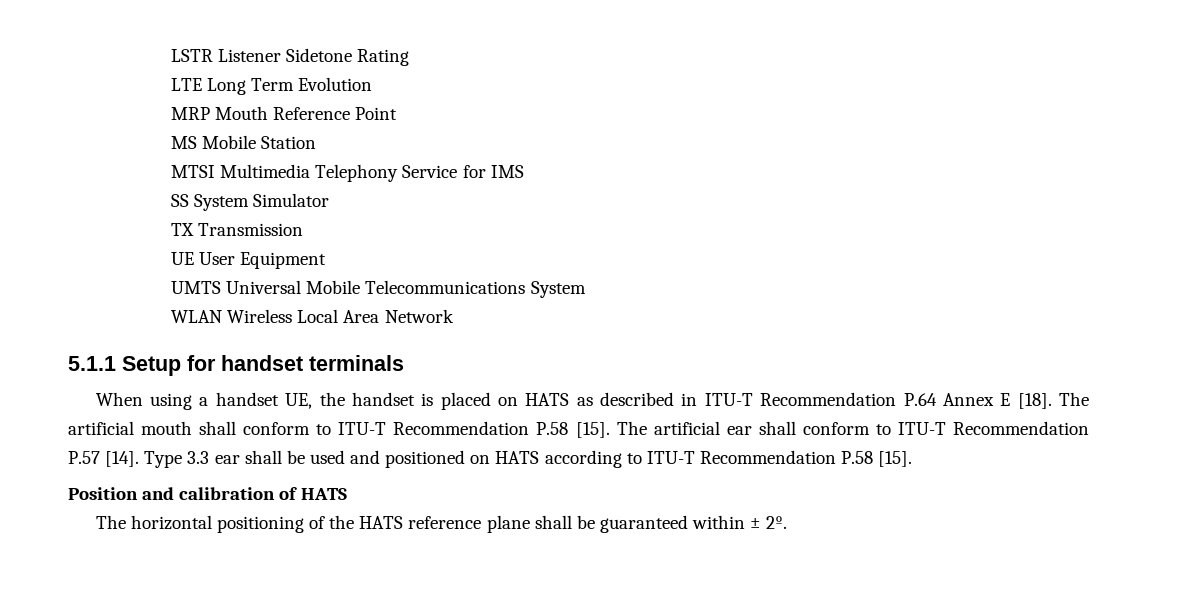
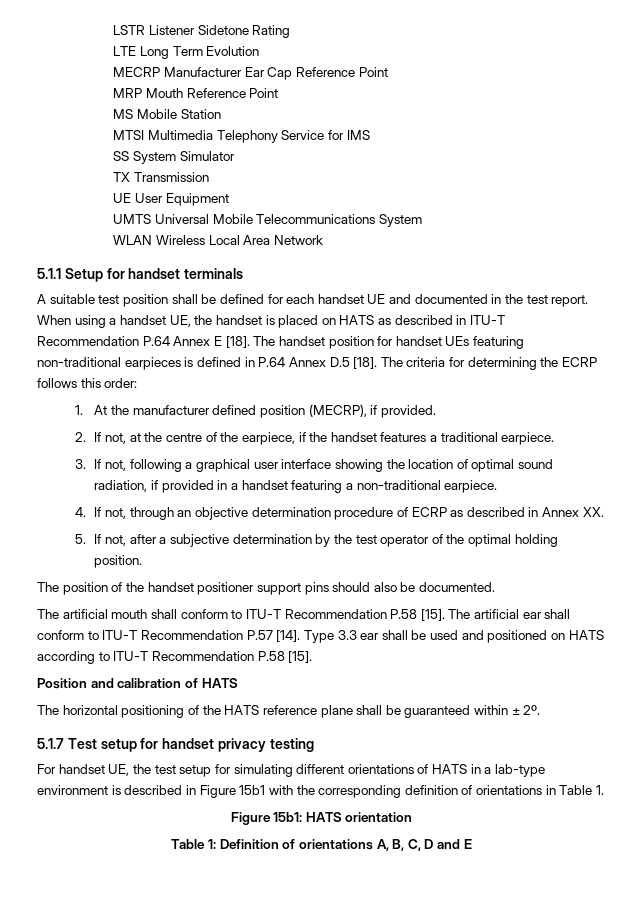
(373, 84) none -> [113,67,388,80] // MECRP Manufacturer Ear Cap Reference Point
(404, 363) none -> [37,294,589,307] A suitable test position shall be defined for each handset UE and documented in the test report.
(1090, 399) none -> [278,336,525,349] [37,357,598,370] [37,378,138,388] [75,404,436,418] [75,432,555,445] [75,459,554,472] [94,480,498,493] [75,507,604,520] [75,534,558,547] [94,555,143,568] [37,582,496,595] [37,609,59,619] handset position for handset UEs featuring non-traditional earpieces is defined in P.64 Annex D.5 [18]. The criteria for determining the ECRP follows this order: // 1. At the manufacturer defined position (MECRP), if provided. // 2. If not, at the centre of the earpiece, if the handset features a traditional earpiece. // 3. If not, following a graphical user interface showing the location of optimal sound radiation, if provided in a handset featuring a non-traditional earpiece. // 4. If not, through an objective determination procedure of ECRP as described in Annex XX. // 5. If not, after a subjective determination by the test operator of the optimal holding position. // The position of the handset positioner support pins should also be documented. // The
(788, 522) none -> [37,738,314,752] [37,764,546,777] [37,785,605,798] [230,812,413,825] [171,839,472,851] // 5.1.7 Test setup for handset privacy testing // For handset UE, the test setup for simulating different orientations of HATS in a lab-type environment is described in Figure 15b1 with the corresponding definition of orientations in Table 1. // Figure 15b1: HATS orientation // Table 1: Definition of orientations A, B, C, D and E

